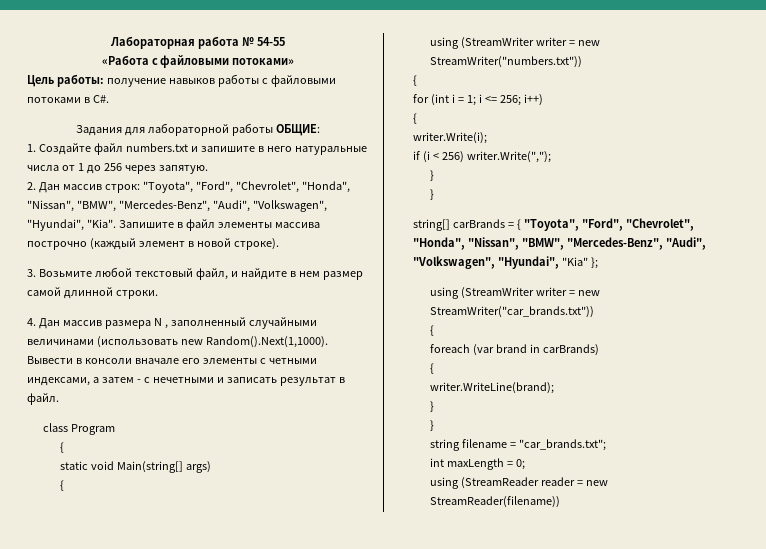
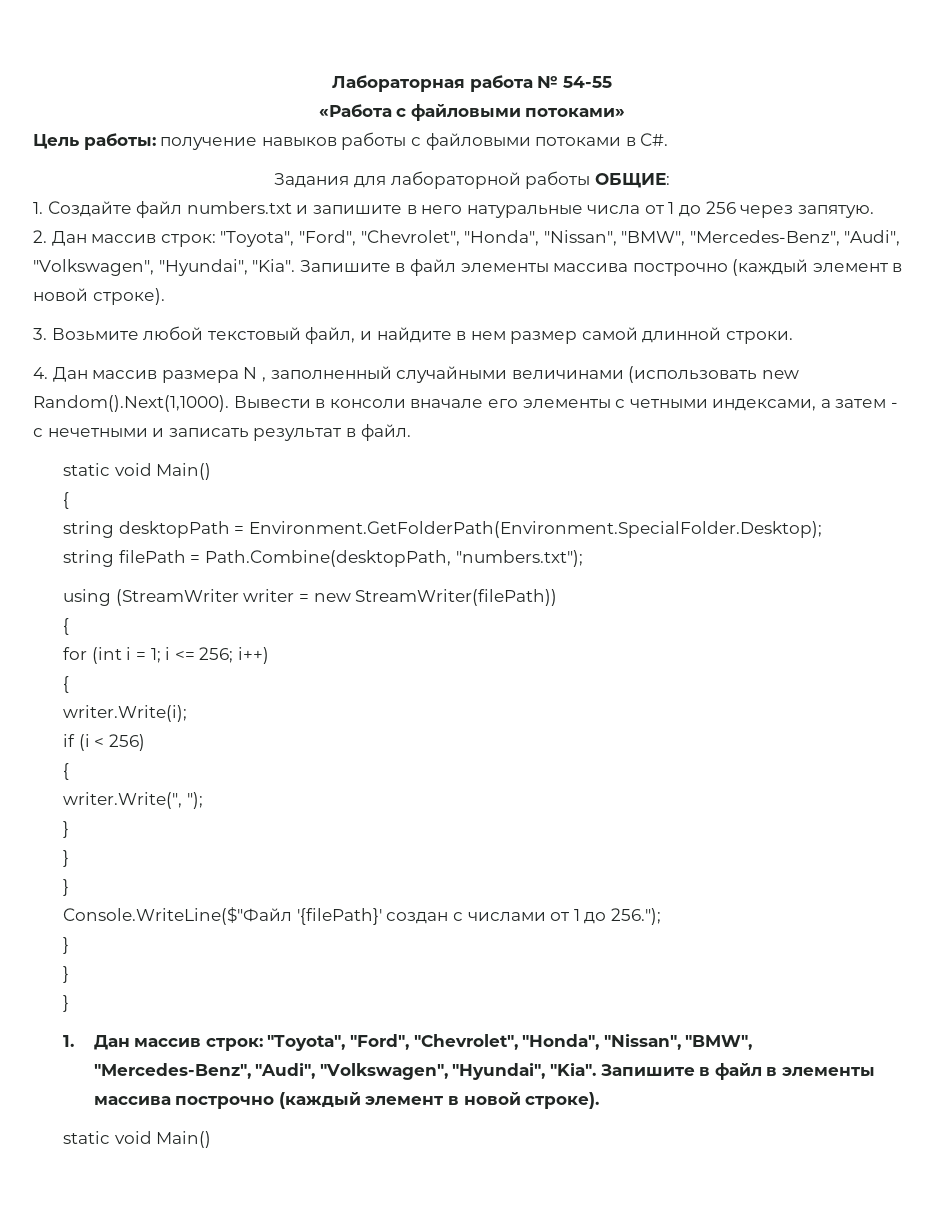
[43,423,116,435] [59,442,64,453] [59,461,211,473] [59,480,64,491] [429,37,600,49] [429,56,582,68] class Program // { // static void Main(string[] args) // { // using (StreamWriter writer = new StreamWriter("numbers.txt")) -> [63,463,212,480] [63,492,70,509] [63,521,823,538] [63,550,583,567] [63,589,558,606] static void Main() // { // string desktopPath = Environment.GetFolderPath(Environment.SpecialFolder.Desktop); // string filePath = Path.Combine(desktopPath, "numbers.txt"); // using (StreamWriter writer = new StreamWriter(filePath))
[467,151,552,163] [429,170,434,181] [429,189,434,200] [413,219,522,231] writer.Write(","); // } // } // string[] carBrands = { -> [63,763,70,780] [63,792,203,809] [63,821,70,838] [63,850,70,867] [63,879,70,896] [63,907,662,925] [63,937,70,954] [63,966,70,983] [63,995,70,1012] [63,1035,263,1051] // { // writer.Write(", "); // } // } // } // Console.WriteLine($"Файл '{filePath}' создан с числами от 1 до 256."); // } // } // } // 1. Дан массив строк:
[562,257,599,269] [429,287,600,299] [429,306,594,318] [429,325,434,336] [429,344,599,356] [429,363,434,374] [429,382,554,394] [429,401,434,412] [429,420,434,431] [429,439,606,451] [429,458,525,470] [429,477,608,489] [429,496,560,508] "Kia" }; // using (StreamWriter writer = new StreamWriter("car_brands.txt")) // { // foreach (var brand in carBrands) // { // writer.WriteLine(brand); // } // } // string filename = "car_brands.txt"; // int maxLength = 0; // using (StreamReader reader = new StreamReader(filename)) -> [549,1063,875,1080] [93,1092,600,1109] [63,1131,212,1148] "Kia". Запишите в файл в элементы массива построчно (каждый элемент в новой строке). // static void Main()

